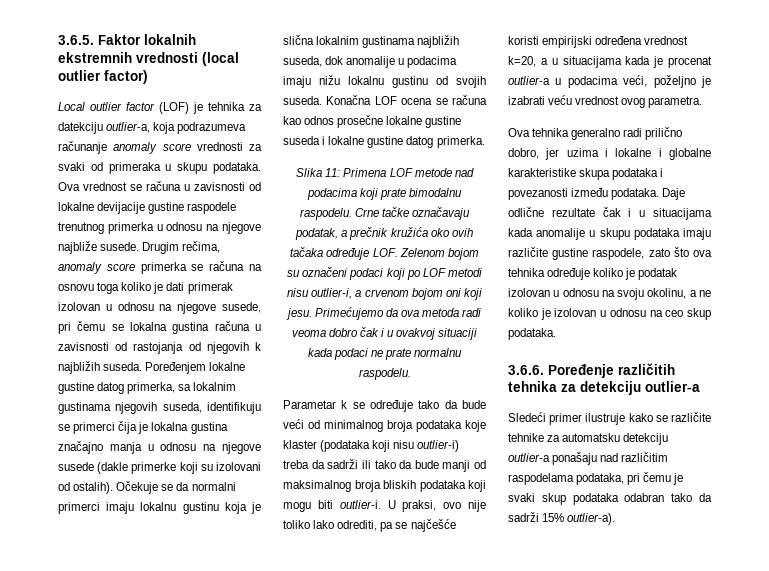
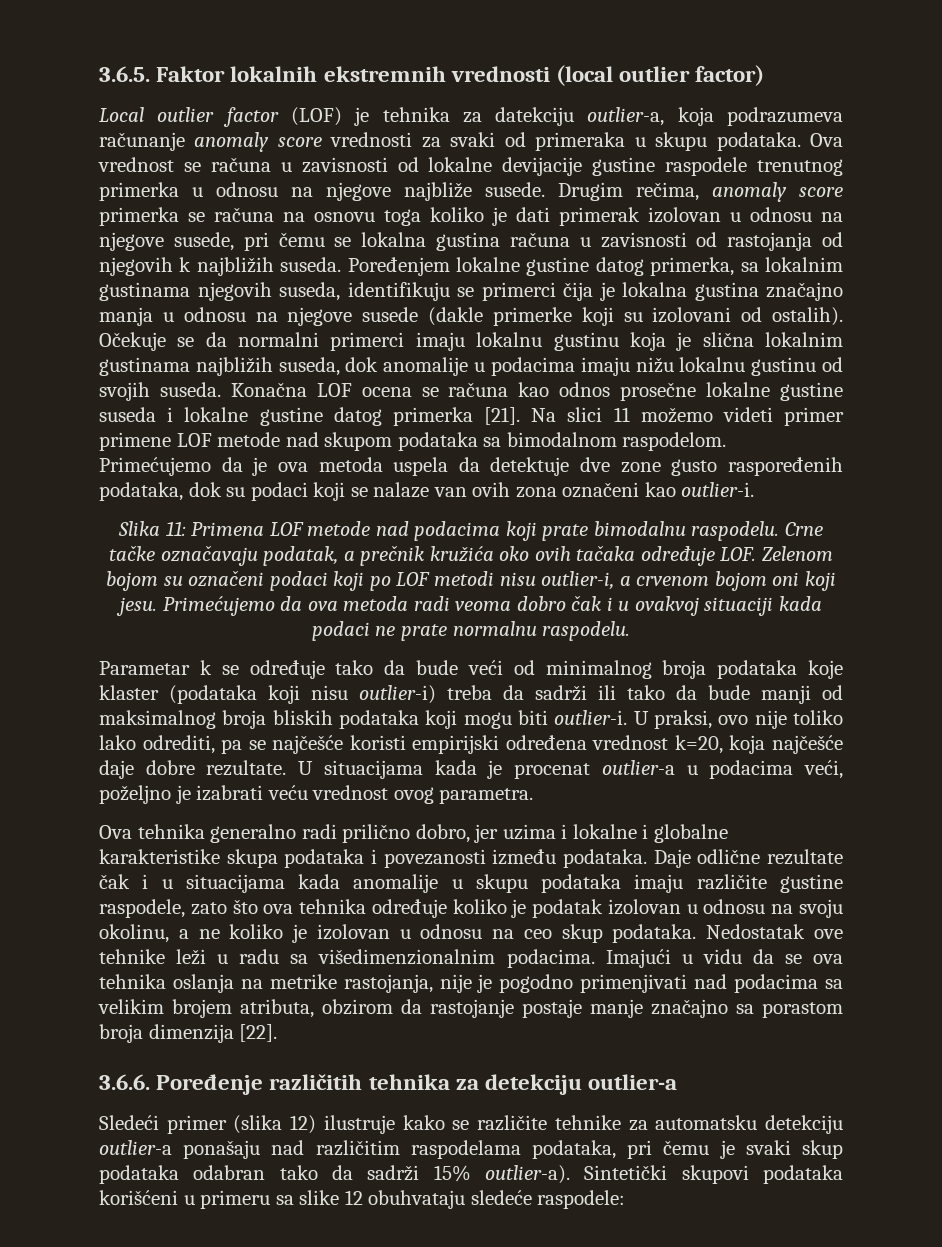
[436,136,485,148] primerka. -> [392,407,844,426] [99,432,727,451] [99,457,843,476] [99,482,755,501] primerka [21]. Na slici 11 možemo videti primer primene LOF metode nad skupom podataka sa bimodalnom raspodelom. Primećujemo da je ova metoda uspela da detektuje dve zone gusto raspoređenih podataka, dok su podaci koji se nalaze van ovih zona označeni kao outlier-i.
[540,58,558,65] a u -> [729,735,843,754] [99,760,314,779] koja najčešće daje dobre rezultate. U
(556, 334) none -> [706,924,844,939] [99,949,844,968] [99,974,843,993] [98,999,843,1018] [99,1024,278,1043] Nedostatak ove tehnike leži u radu sa višedimenzionalnim podacima. Imajući u vidu da se ova tehnika oslanja na metrike rastojanja, nije je pogodno primenjivati nad podacima sa velikim brojem atributa, obzirom da rastojanje postaje manje značajno sa porastom broja dimenzija [22].
(583, 419) none -> [233,1115,317,1134] (slika 12)
(616, 519) none -> [584,1165,843,1184] [99,1190,626,1209] Sintetički skupovi podataka korišćeni u primeru sa slike 12 obuhvataju sledeće raspodele:

